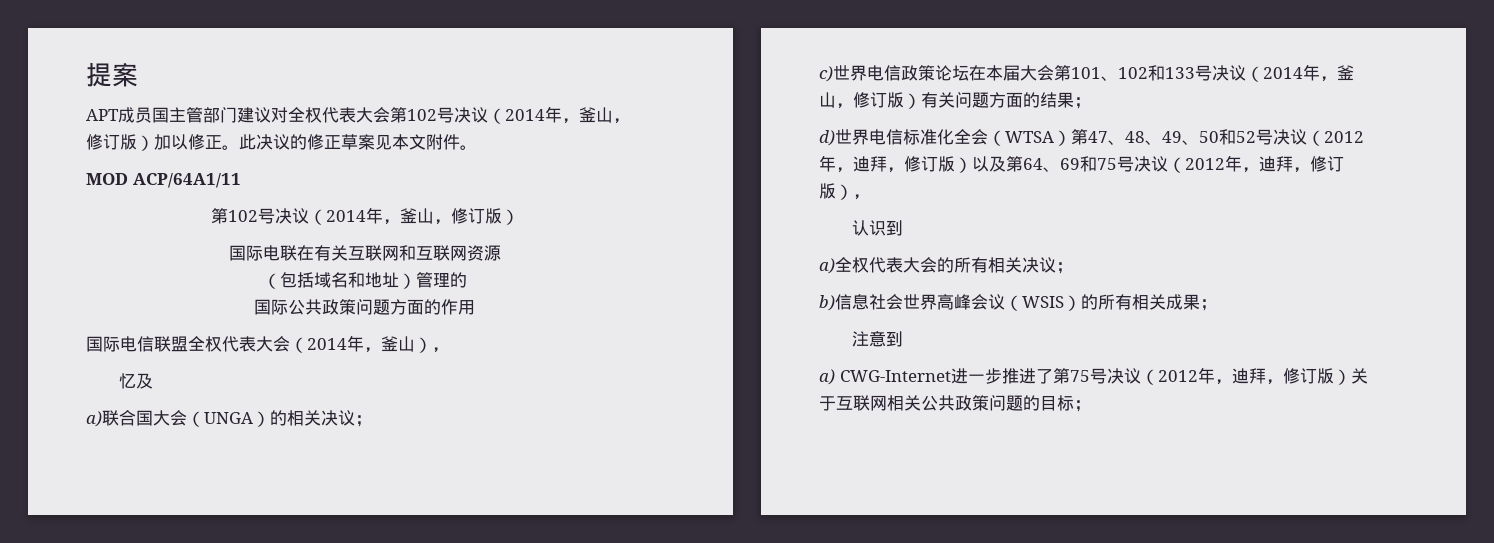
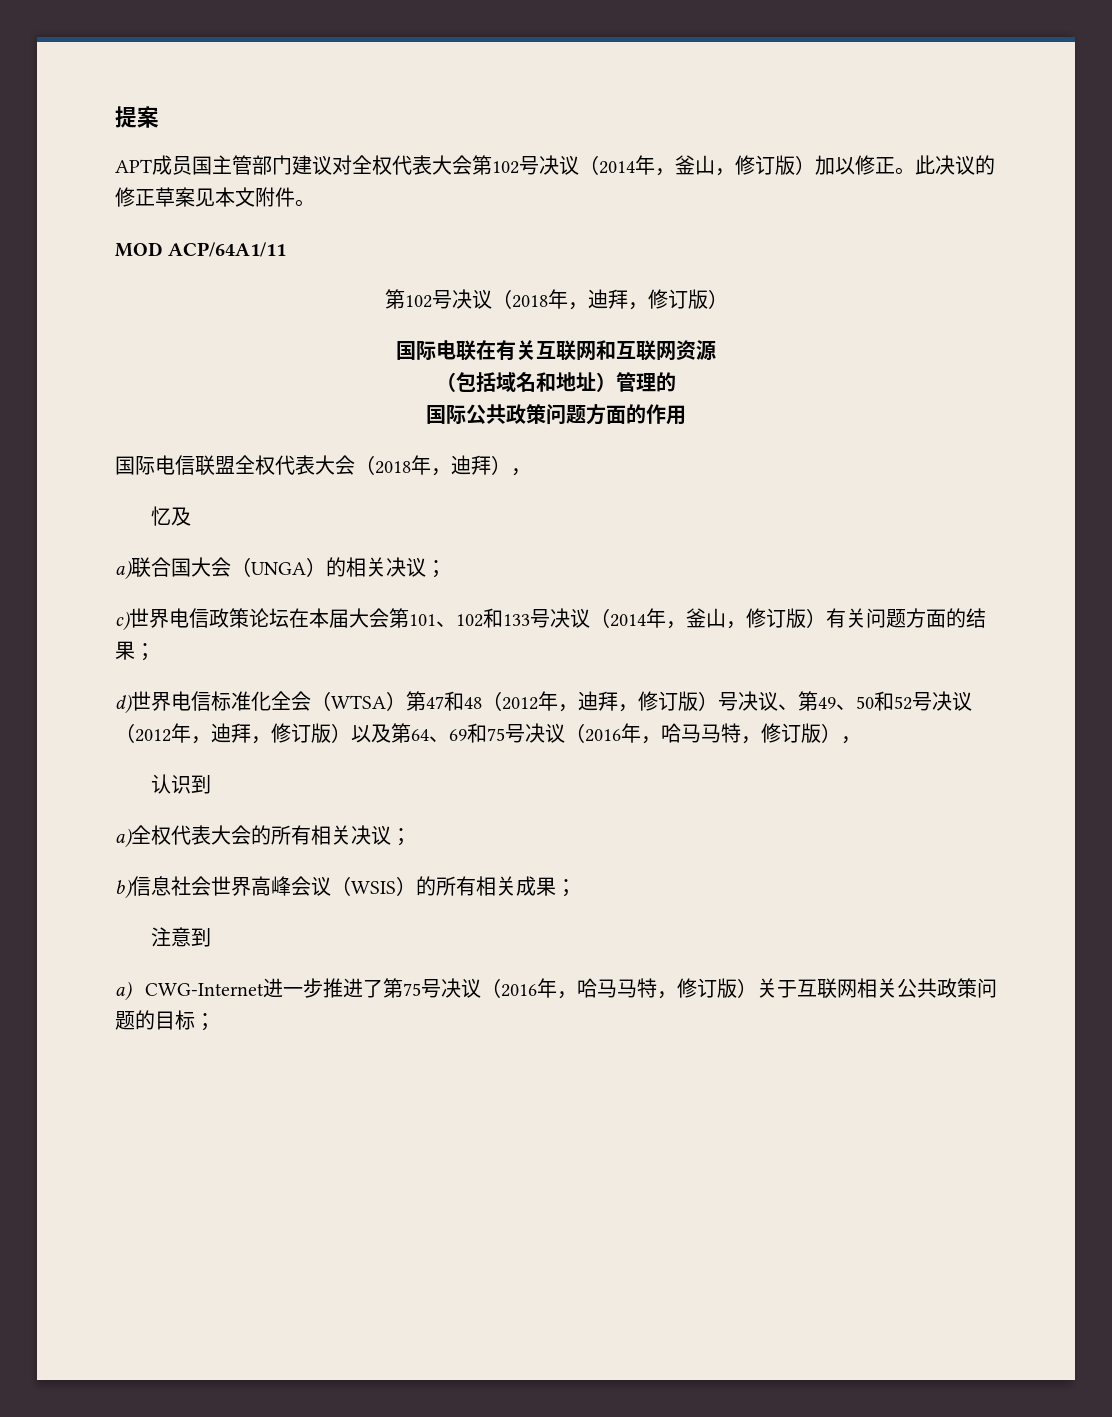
[325,207,434,225] 2014年，釜山 -> [511,289,628,310] 2018年，迪拜
[307,335,415,353] 2014年，釜山 -> [375,455,491,476] 2018年，迪拜
[1108,131,1162,145] 、48、 -> [444,691,818,712] 和48（2012年，迪拜，修订版）号决议、第
[1185,155,1293,173] 2012年，迪拜 -> [585,723,741,744] 2016年，哈马马特
[1157,367,1266,385] 2012年，迪拜 -> [501,978,657,999] 2016年，哈马马特

